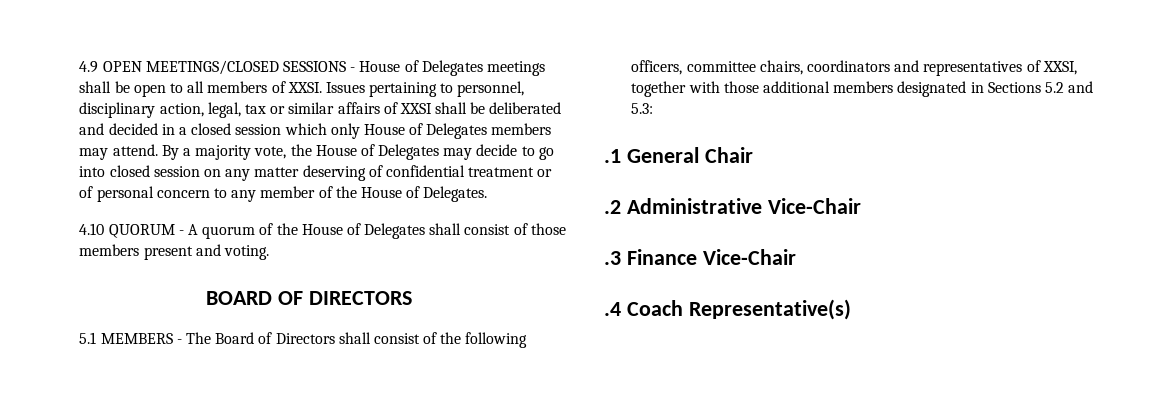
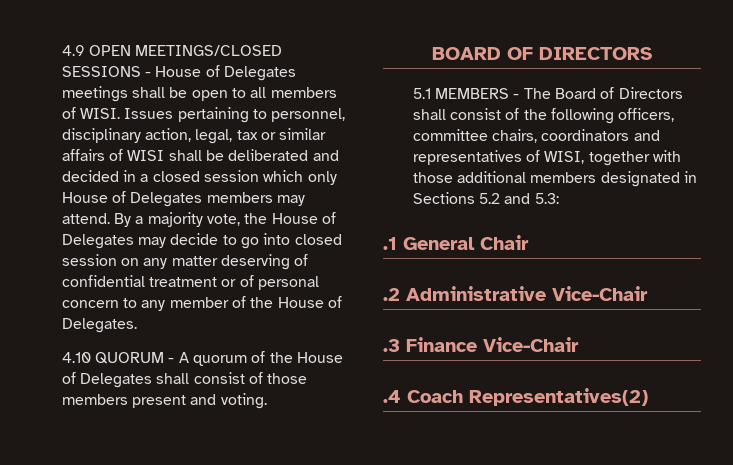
[287,82,322,93] XXSI. -> [80,108,121,119] WISI.
[399,103,432,114] XXSI -> [127,150,165,161] WISI
[1042,61,1077,75] XXSI, -> [544,151,585,164] WISI,
[688,299,851,320] Representative(s) -> [469,388,648,406] Representatives(2)

